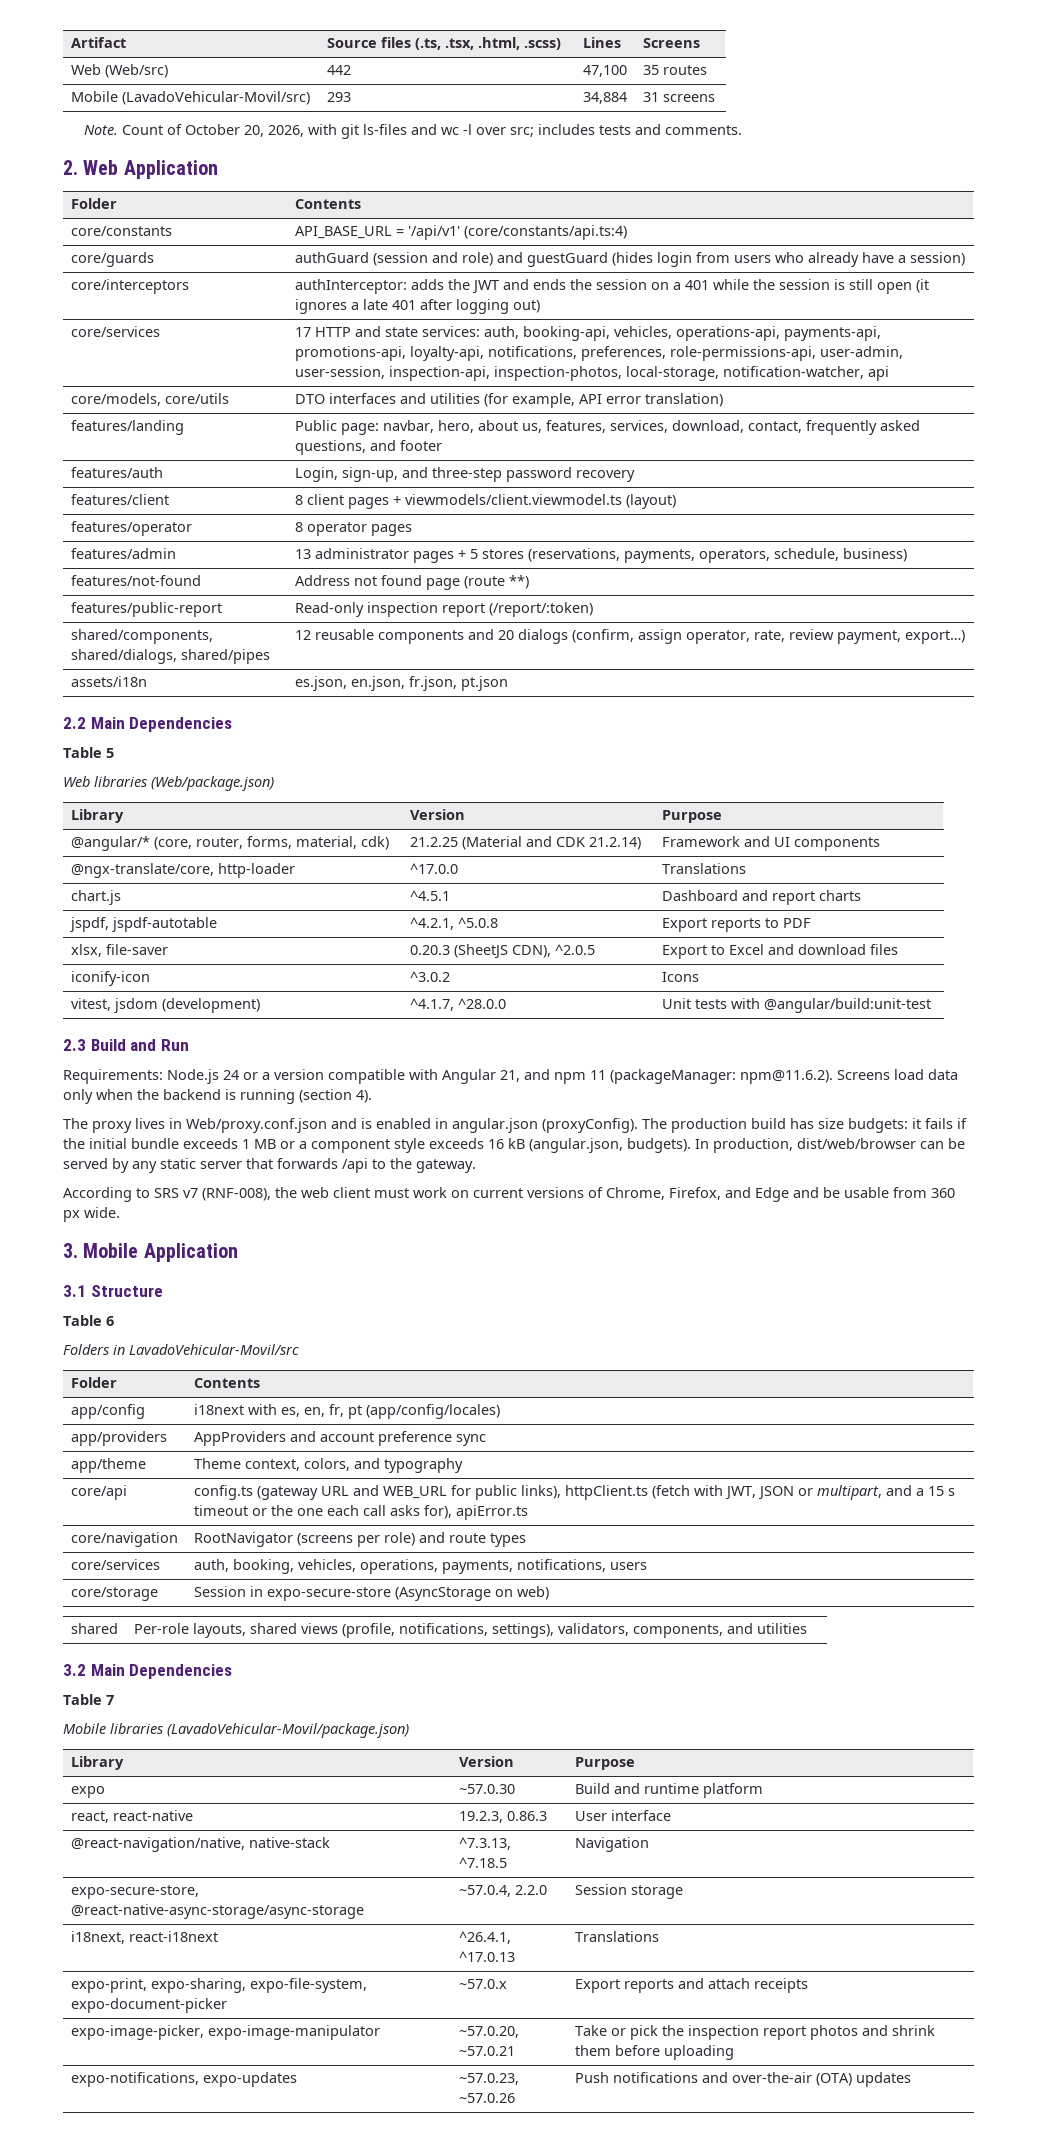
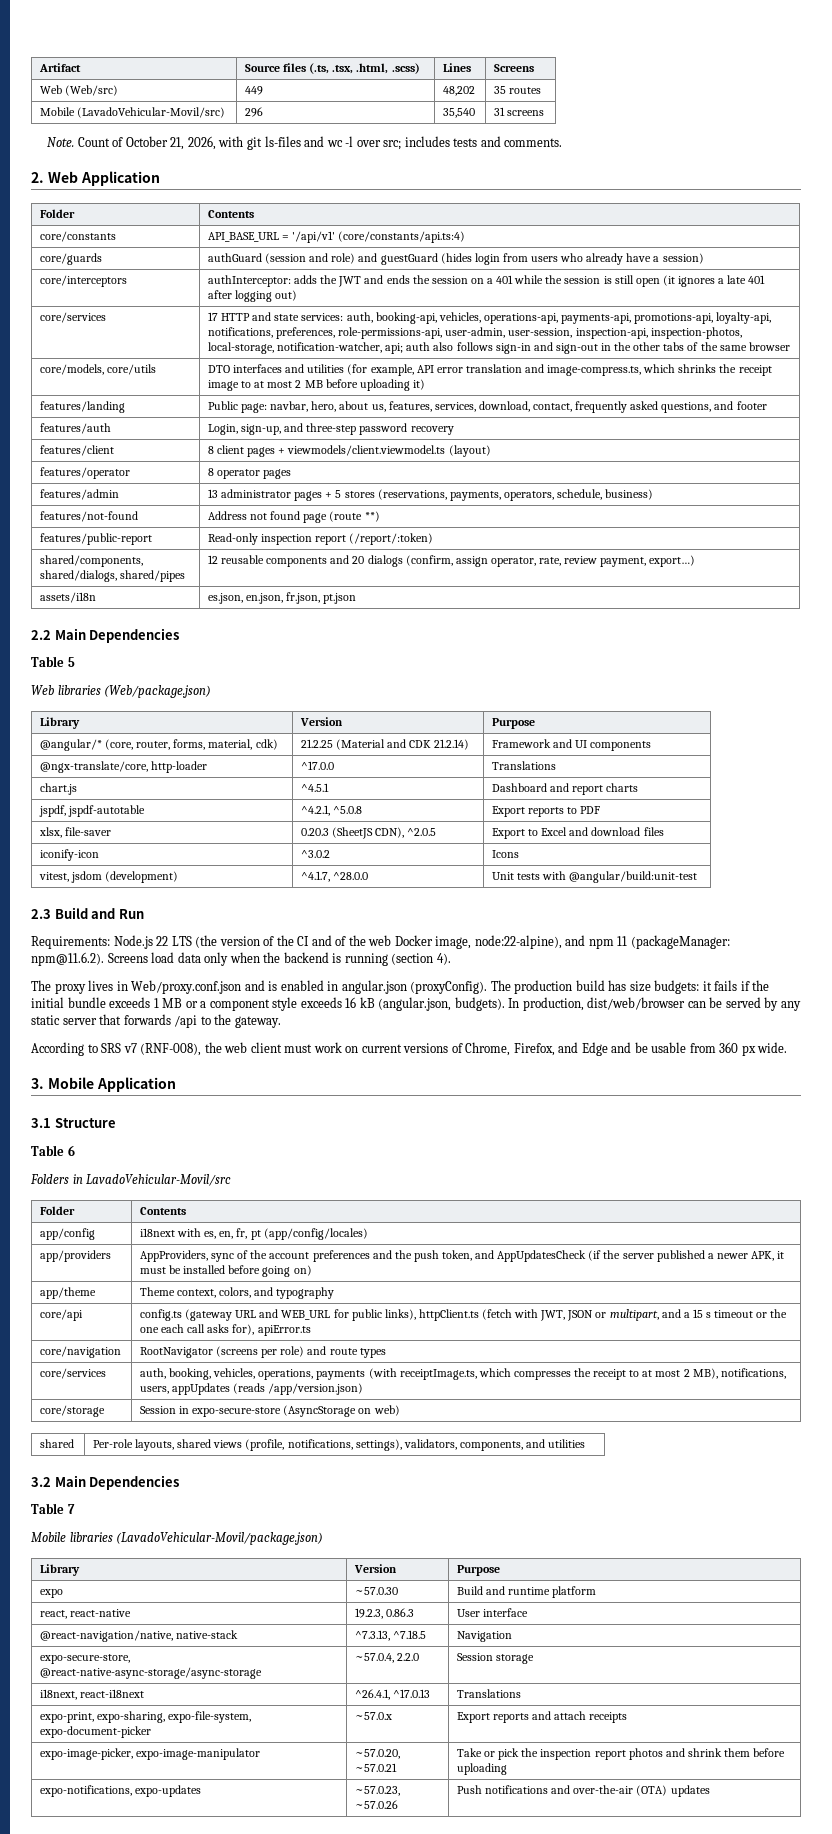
[326,65,351,75] [582,65,627,77] 442 | 47,100 -> [245,86,264,95] [443,86,476,96] 449 | 48,202
[326,92,351,102] [582,92,627,104] 293 | 34,884 -> [245,107,264,117] [443,108,476,118] 296 | 35,540
[243,125,264,137] 20, -> [170,137,185,150] 21,
[867,366,889,381] api -> [385,342,790,354] api; auth also follows sign-in and sign-out in the other tabs of the same browser
[644,393,723,407] translation) -> [465,364,772,376] [208,379,425,391] translation and image-compress.ts, which shrinks the receipt image to at most 2 MB before uploading it)
[223,1069,520,1084] 24 or a version compatible with Angular 21, -> [156,935,562,949] 22 LTS (the version of the CI and of the web Docker image, node:22-alpine),
[193,1431,486,1446] AppProviders and account preference sync -> [140,1250,785,1262] [140,1265,312,1277] AppProviders, sync of the account preferences and the push token, and AppUpdatesCheck (if the server published a newer APK, it must be installed before going on)
[441,1559,647,1574] payments, notifications, users -> [316,1368,786,1380] [140,1383,364,1395] payments (with receiptImage.ts, which compresses the receipt to at most 2 MB), notifications, users, appUpdates (reads /app/version.json)

